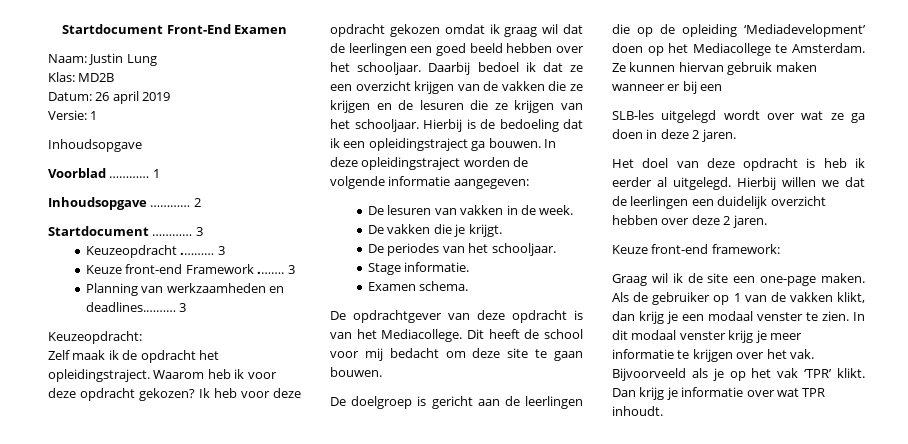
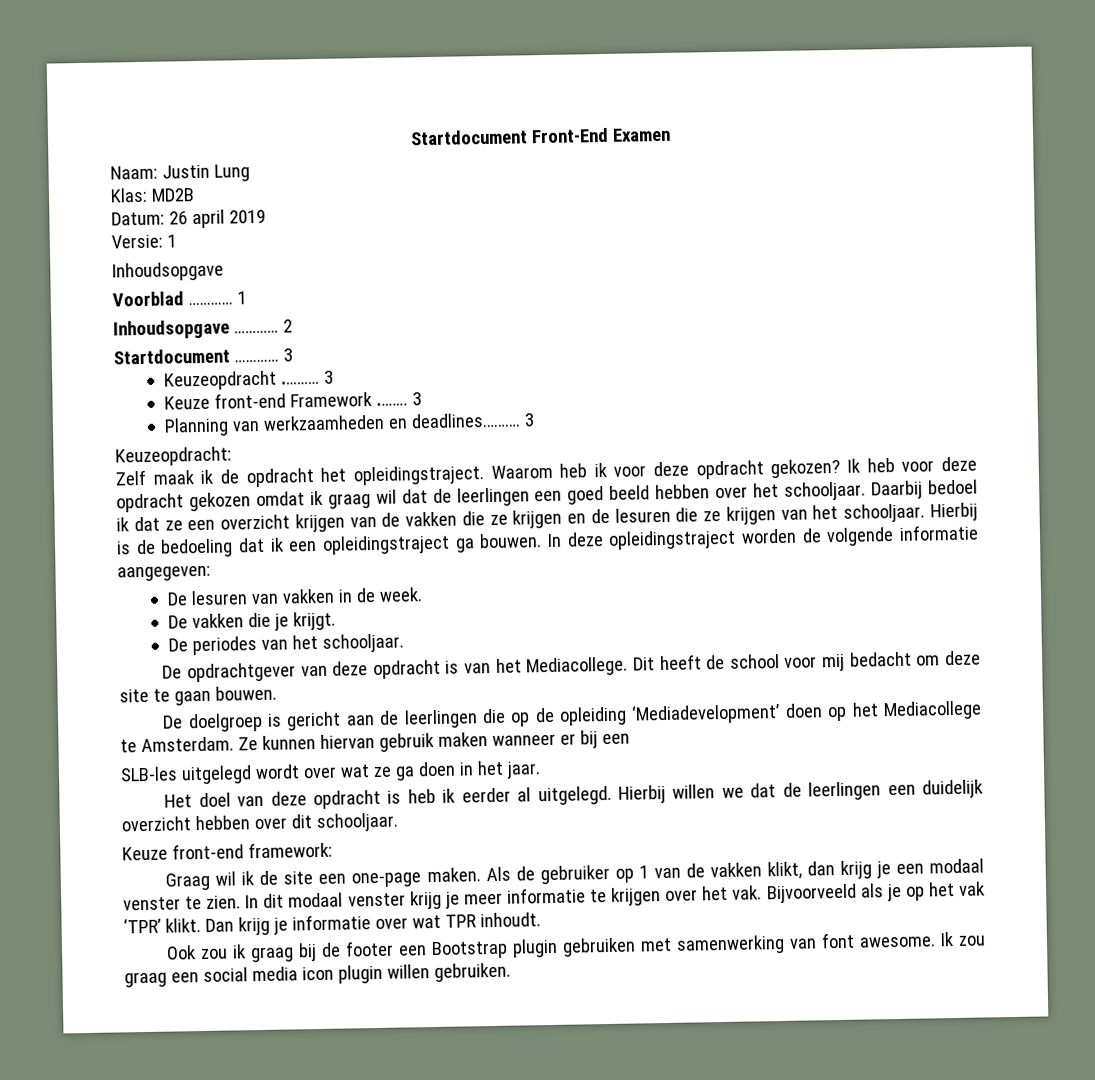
[368,262,470,275] [368,281,469,291] // Stage informatie. // Examen schema. -> (405, 643) none
[660,129,736,142] deze 2 jaren. -> [476,760,541,779] het jaar.
[691,215,767,228] deze 2 jaren. -> [290,812,398,833] dit schooljaar.
(663, 411) none -> [166,932,986,963] [124,962,511,988] // Ook zou ik graag bij de footer een Bootstrap plugin gebruiken met samenwerking van font awesome. Ik zou graag een social media icon plugin willen gebruiken.

